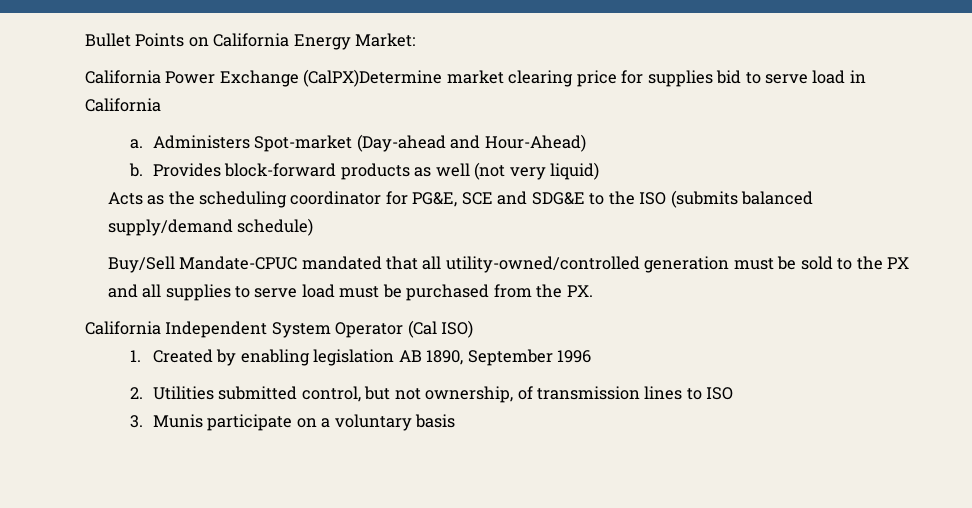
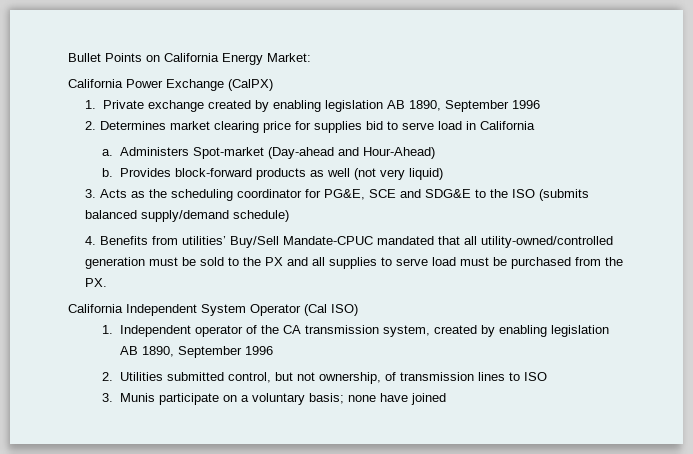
[303,69,443,87] (CalPX)Determine -> [228,79,273,91] [85,100,540,112] [85,121,167,130] (CalPX) // 1. Private exchange created by enabling legislation AB 1890, September 1996 // 2. Determines
(599, 171) none -> [85,189,97,198] 3.
(314, 227) none -> [85,236,227,245] 4. Benefits from utilities’
[152,349,213,363] Created -> [119,325,477,337] Independent operator of the CA transmission system, created
[415,414,456,428] basis -> [308,393,446,405] basis; none have joined

